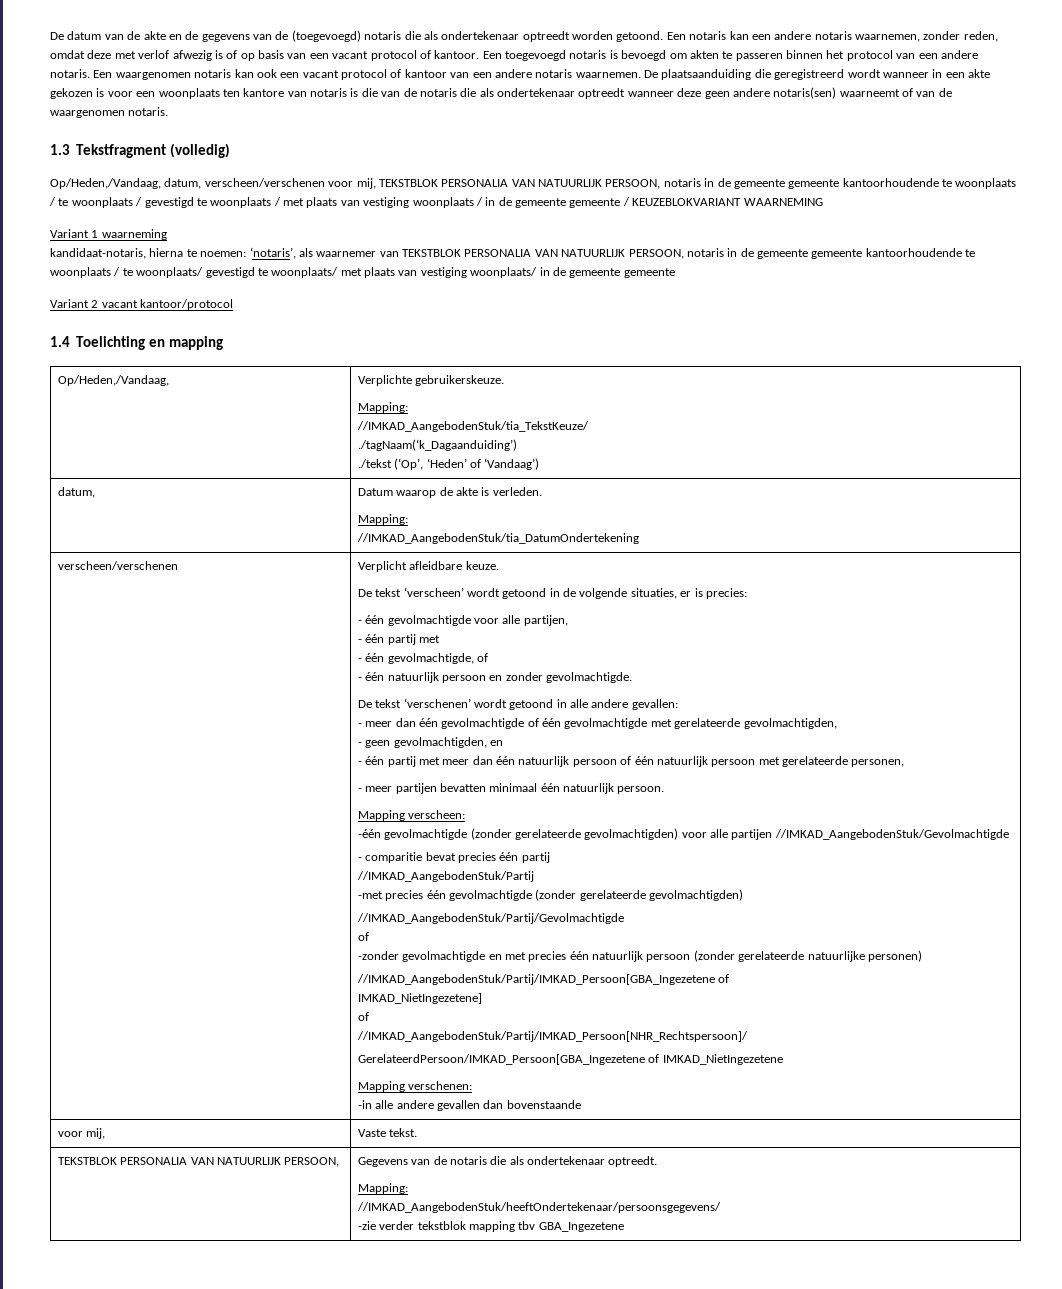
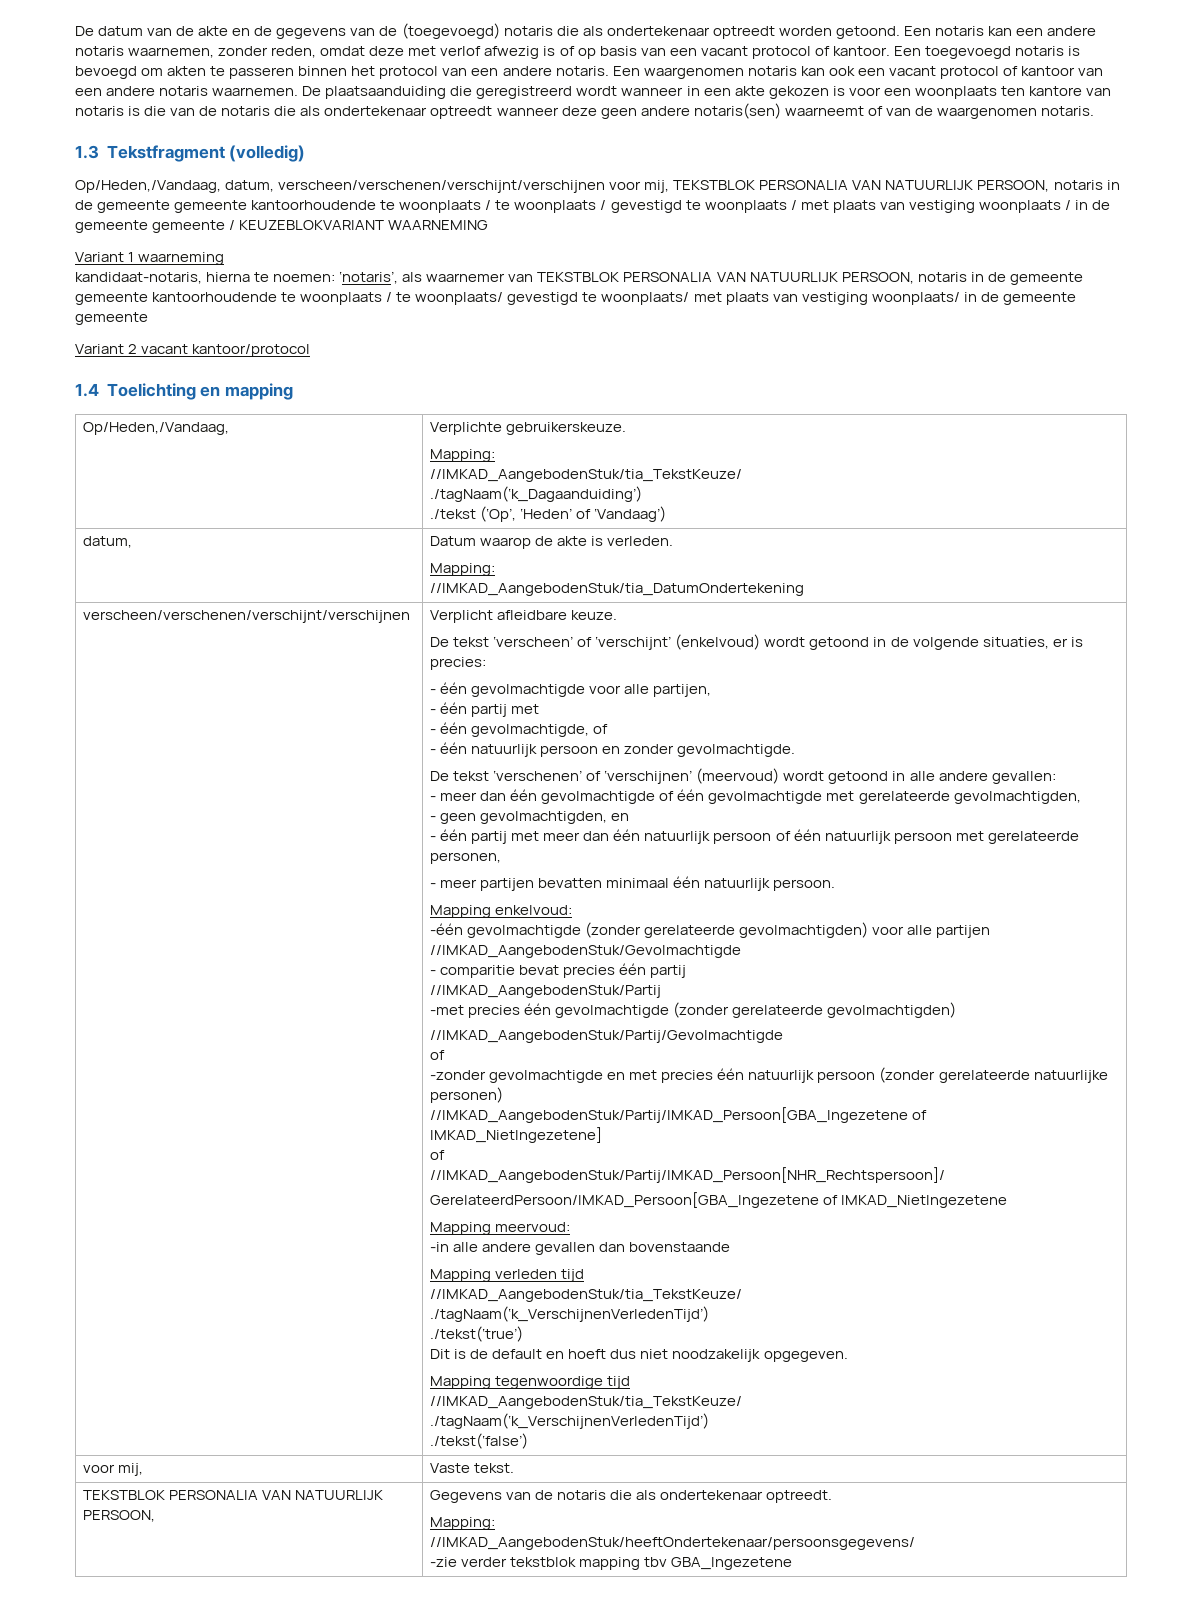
[204,178,325,187] verscheen/verschenen -> [278,180,606,193] verscheen/verschenen/verschijnt/verschijnen
[57,561,178,570] verscheen/verschenen -> [83,610,411,623] verscheen/verschenen/verschijnt/verschijnen
(464, 592) none -> [577,634,761,650] of ‘verschijnt’ (enkelvoud)
(471, 703) none -> [586,768,780,784] of ‘verschijnen’ (meervoud)
[408,810,466,819] verscheen: -> [495,905,573,915] enkelvoud:
[408,1081,473,1090] verschenen: -> [495,1222,571,1232] meervoud:
(581, 1104) none -> [430,1269,585,1282] [430,1289,743,1302] [430,1306,710,1322] [430,1326,524,1342] [430,1349,848,1362] [430,1376,631,1389] [430,1396,743,1409] [430,1413,710,1429] [430,1433,529,1449] // Mapping verleden tijd // //IMKAD_AangebodenStuk/tia_TekstKeuze/ // ./tagNaam(‘k_VerschijnenVerledenTijd’) // ./tekst(‘true’) // Dit is de default en hoeft dus niet noodzakelijk opgegeven. // Mapping tegenwoordige tijd // //IMKAD_AangebodenStuk/tia_TekstKeuze/ // ./tagNaam(‘k_VerschijnenVerledenTijd’) // ./tekst(‘false’)

